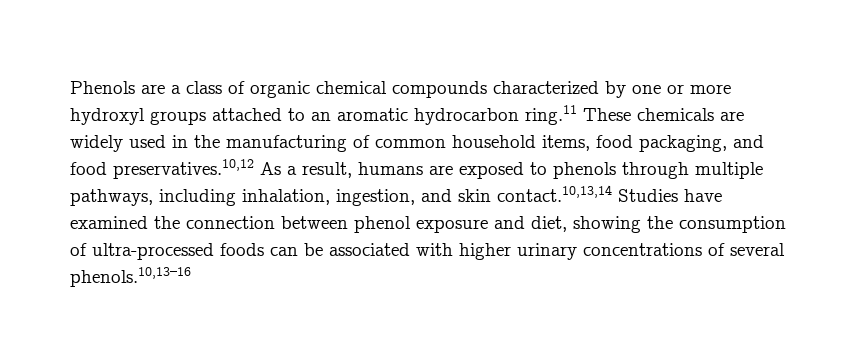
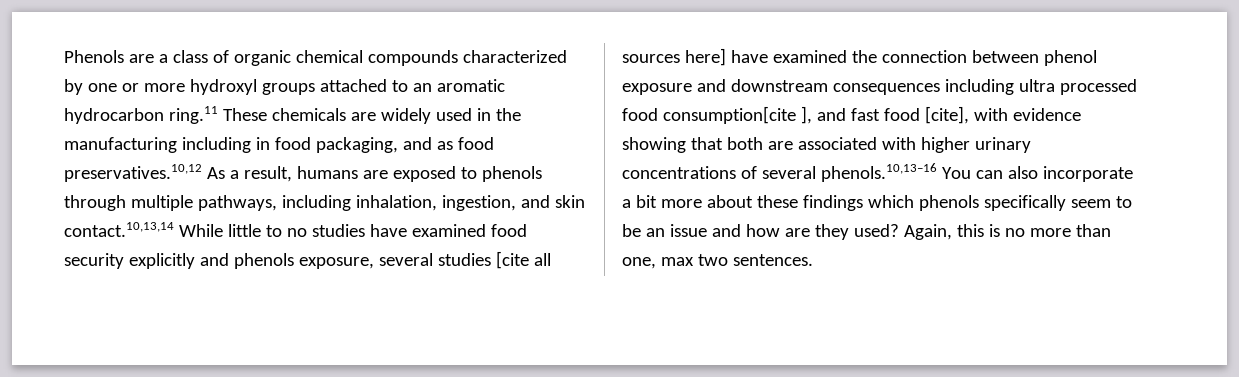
[353,135,590,151] of common household items, -> [181,137,270,153] including in
(764, 141) none -> [436,141,453,150] as
[618,189,678,202] Studies -> [178,224,527,237] [64,251,551,269] [622,48,726,66] While little to no studies have examined food security explicitly and phenols exposure, several studies [cite all sources here]
[531,216,786,233] [70,243,323,260] diet, showing the consumption of ultra-processed foods can be -> [730,79,1137,95] [622,106,1081,124] [622,137,793,153] downstream consequences including ultra processed food consumption[cite ], and fast food [cite], with evidence showing that both are
(191, 277) none -> [941,166,1133,182] [622,195,1132,211] [622,224,1111,240] [622,254,813,269] You can also incorporate a bit more about these findings which phenols specifically seem to be an issue and how are they used? Again, this is no more than one, max two sentences.

